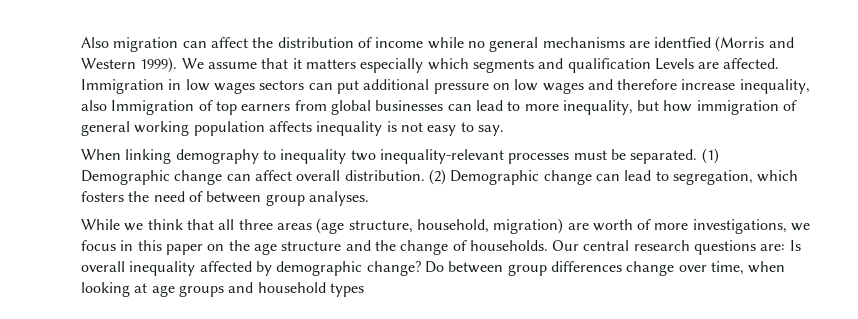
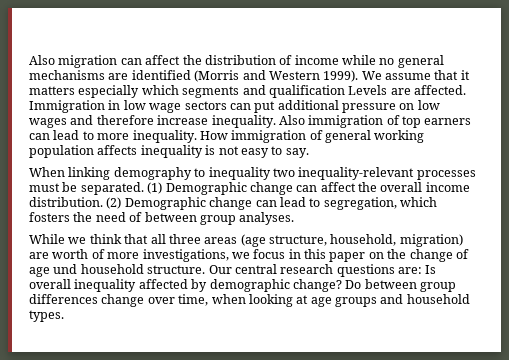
[654,37,712,48] identfied -> [131,70,191,80] identified
[213,82,255,94] wages -> [149,103,182,113] wage
[739,79,810,94] [81,100,444,115] inequality, also Immigration of top earners from global businesses -> [211,115,472,128] inequality. Also immigration of top earners
[562,100,693,115] inequality, but how -> [132,130,228,143] inequality. How
[296,170,341,181] overall -> [358,182,470,192] the overall income
[253,240,548,255] age structure and the change of households. -> [409,249,469,262] [29,264,206,277] change of age und household structure.
[329,283,364,297] types -> [29,310,64,322] types.

